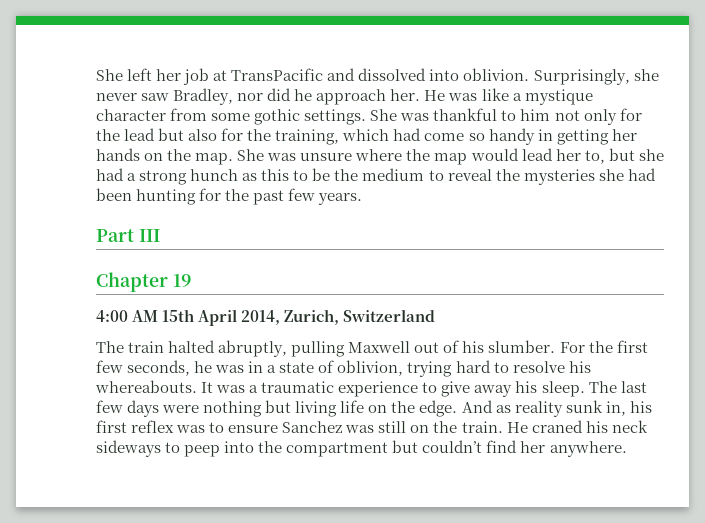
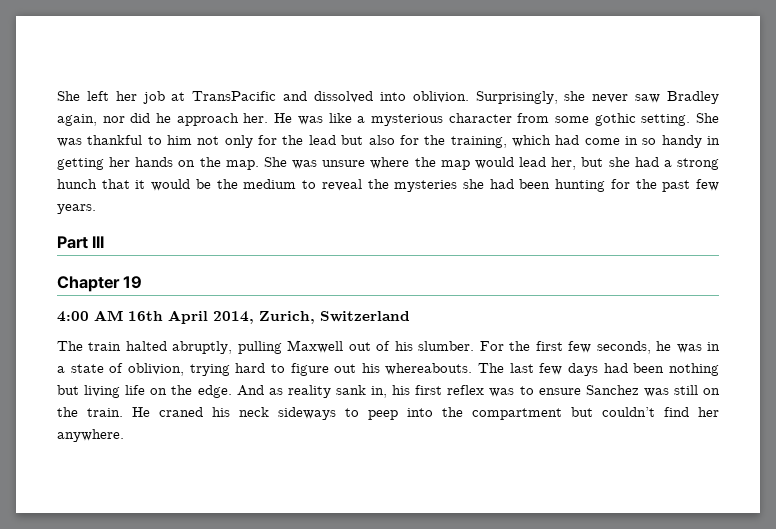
[173,88,234,105] Bradley, -> [667,91,719,104] [57,114,97,126] Bradley again,
[524,89,593,105] mystique -> [370,114,443,126] mysterious
[304,109,367,125] settings. -> [641,114,691,126] setting.
(465, 137) none -> [624,136,638,145] in
[555,149,605,164] her to, -> [551,157,577,170] her,
[242,169,309,181] as this to -> [101,179,191,191] that it would
[162,309,195,322] 15th -> [128,311,163,321] 16th
[512,361,591,373] [95,380,585,397] resolve his whereabouts. It was a traumatic experience to give away his sleep. -> [290,363,473,376] figure out his whereabouts.
[162,405,200,413] were -> [603,363,665,373] had been
[565,400,603,413] sunk -> [335,385,366,395] sank

